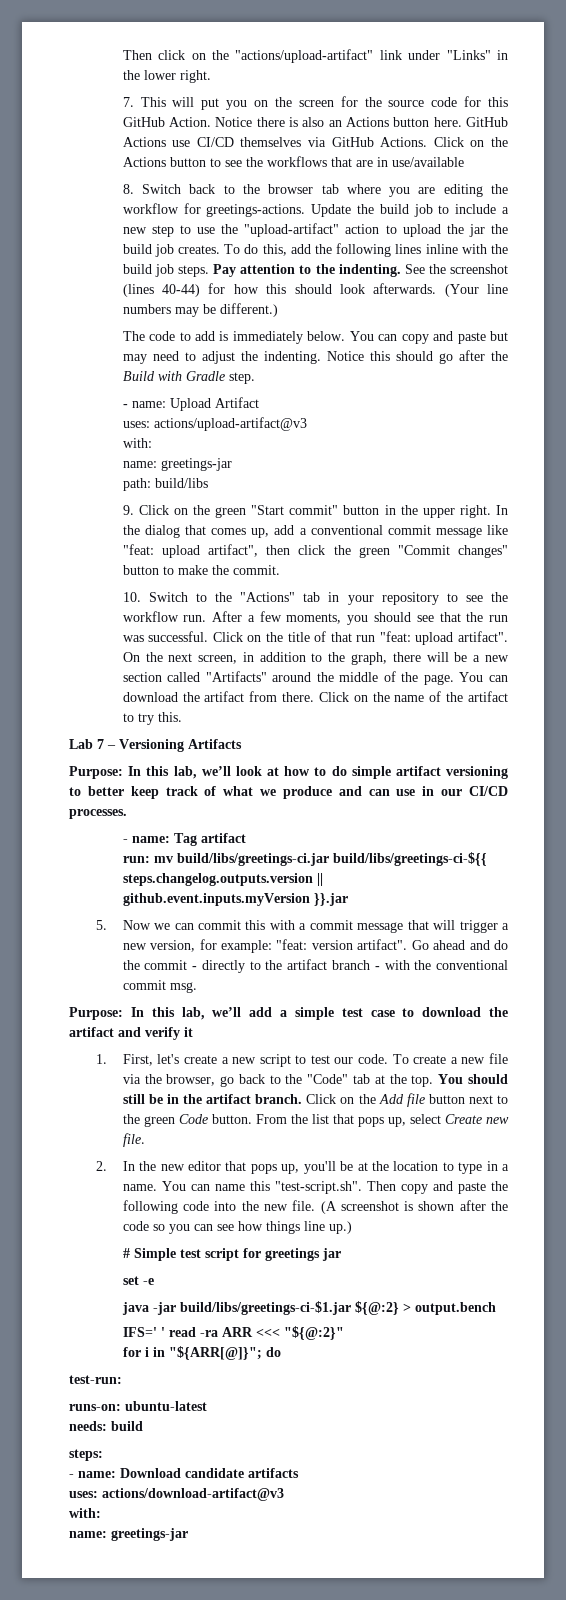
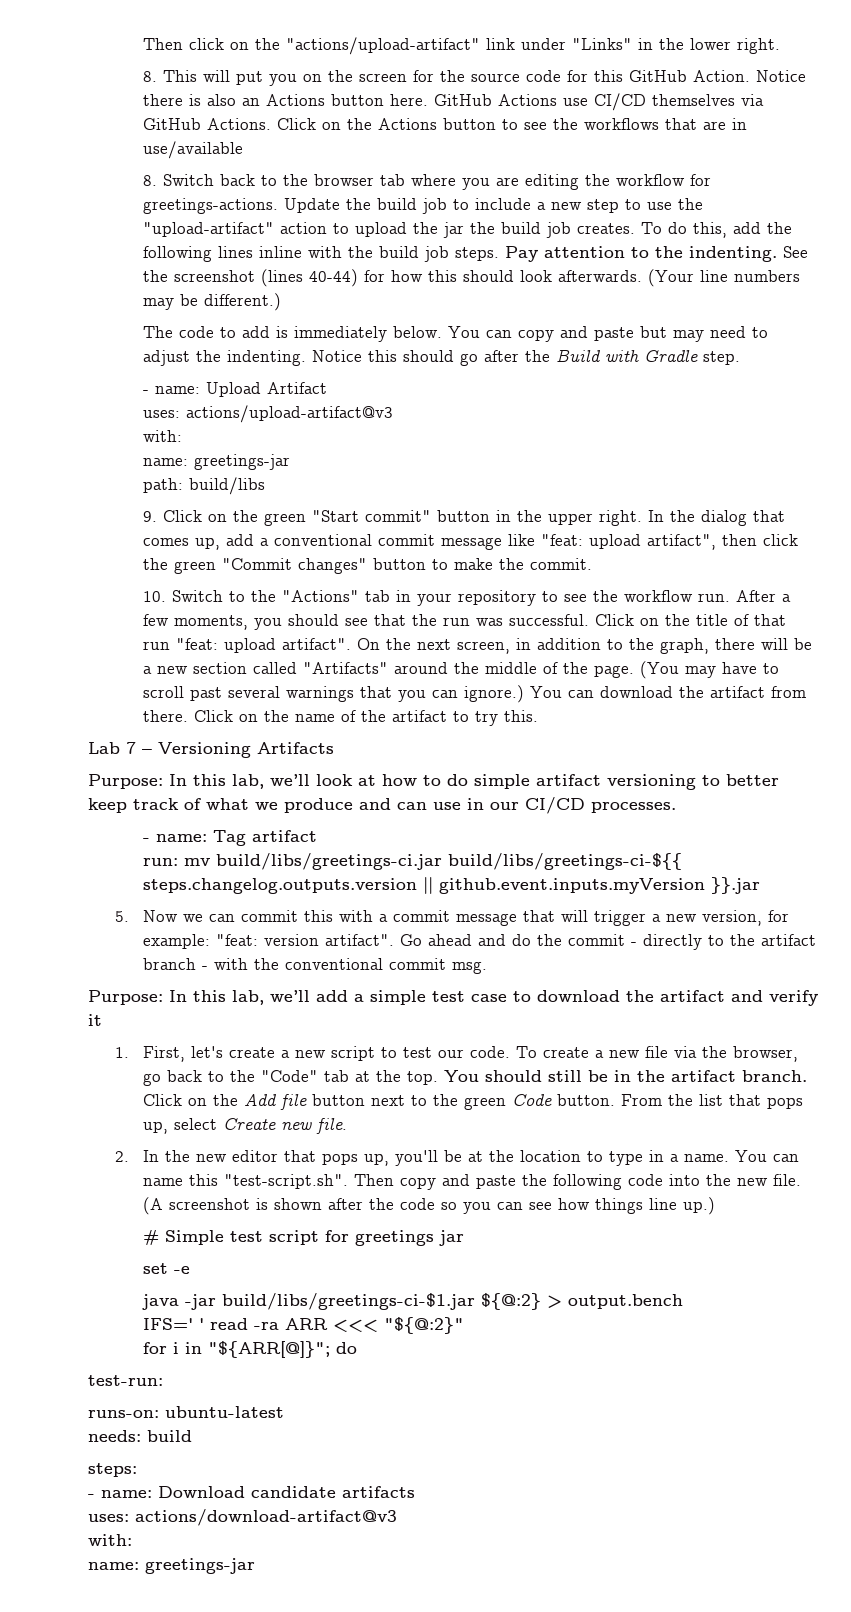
[122,97,134,107] 7. -> [142,71,157,82] 8.
(454, 679) none -> [639,661,779,679] [142,685,524,703] (You may have to scroll past several warnings that you can ignore.)

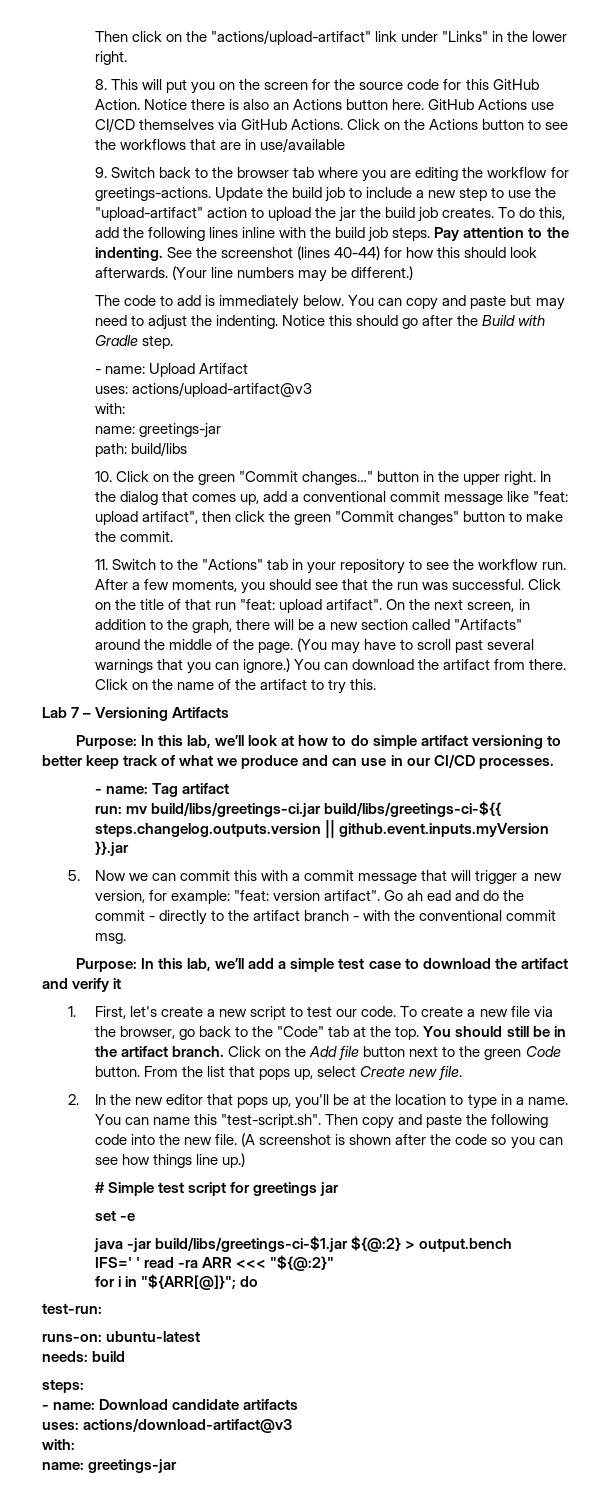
[142,175,157,186] 8. -> [94,167,107,178] 9.
[142,511,157,522] 9. -> [94,471,112,482] 10.
[311,510,431,522] "Start commit" -> [239,471,374,485] "Commit changes…"
[142,591,166,602] 10. -> [94,559,108,570] 11.
[427,934,472,946] ahead -> [407,890,452,901] ah ead

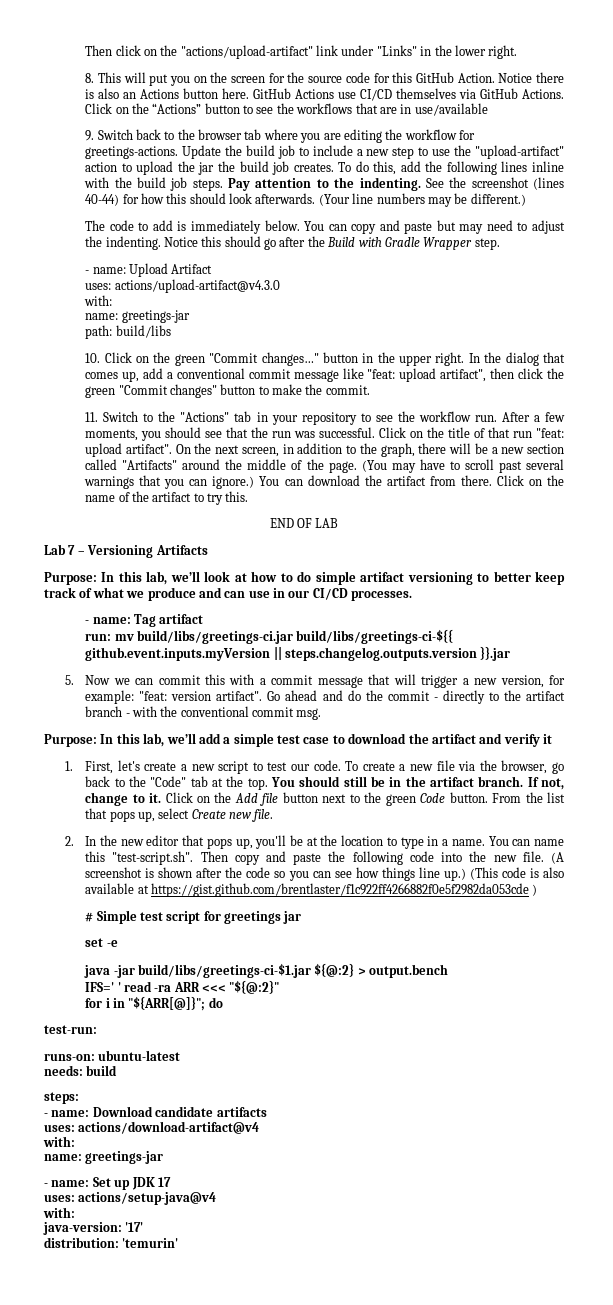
[429,119,479,130] Actions -> [152,103,202,114] “Actions”
(138, 340) none -> [423,237,473,250] Wrapper
[131,382,312,397] actions/upload-artifact@v3 -> [114,279,280,293] actions/upload-artifact@v4.3.0
(377, 684) none -> [269,518,339,528] // END OF LAB
[94,820,549,838] steps.changelog.outputs.version || github.event.inputs.myVersion -> [85,647,477,661] github.event.inputs.myVersion || steps.changelog.outputs.version
[407,890,452,901] ah ead -> [285,690,318,701] ahead
(224, 1051) none -> [527,777,564,790] [85,792,162,806] If not, change to it.
(246, 1160) none -> [469,867,565,880] [85,883,538,897] (This code is also available at https://gist.github.com/brentlaster/f1c922ff4266882f0e5f2982da053cde )
[83,1418,293,1433] [42,1439,75,1450] [42,1459,178,1473] actions/download-artifact@v3 // with: // name: greetings-jar -> [78,1121,260,1134] [43,1136,75,1147] [44,1151,164,1164] [44,1177,171,1190] [44,1192,217,1205] [43,1207,75,1218] [43,1222,144,1235] [44,1237,179,1248] actions/download-artifact@v4 // with: // name: greetings-jar // - name: Set up JDK 17 // uses: actions/setup-java@v4 // with: // java-version: '17' // distribution: 'temurin'

